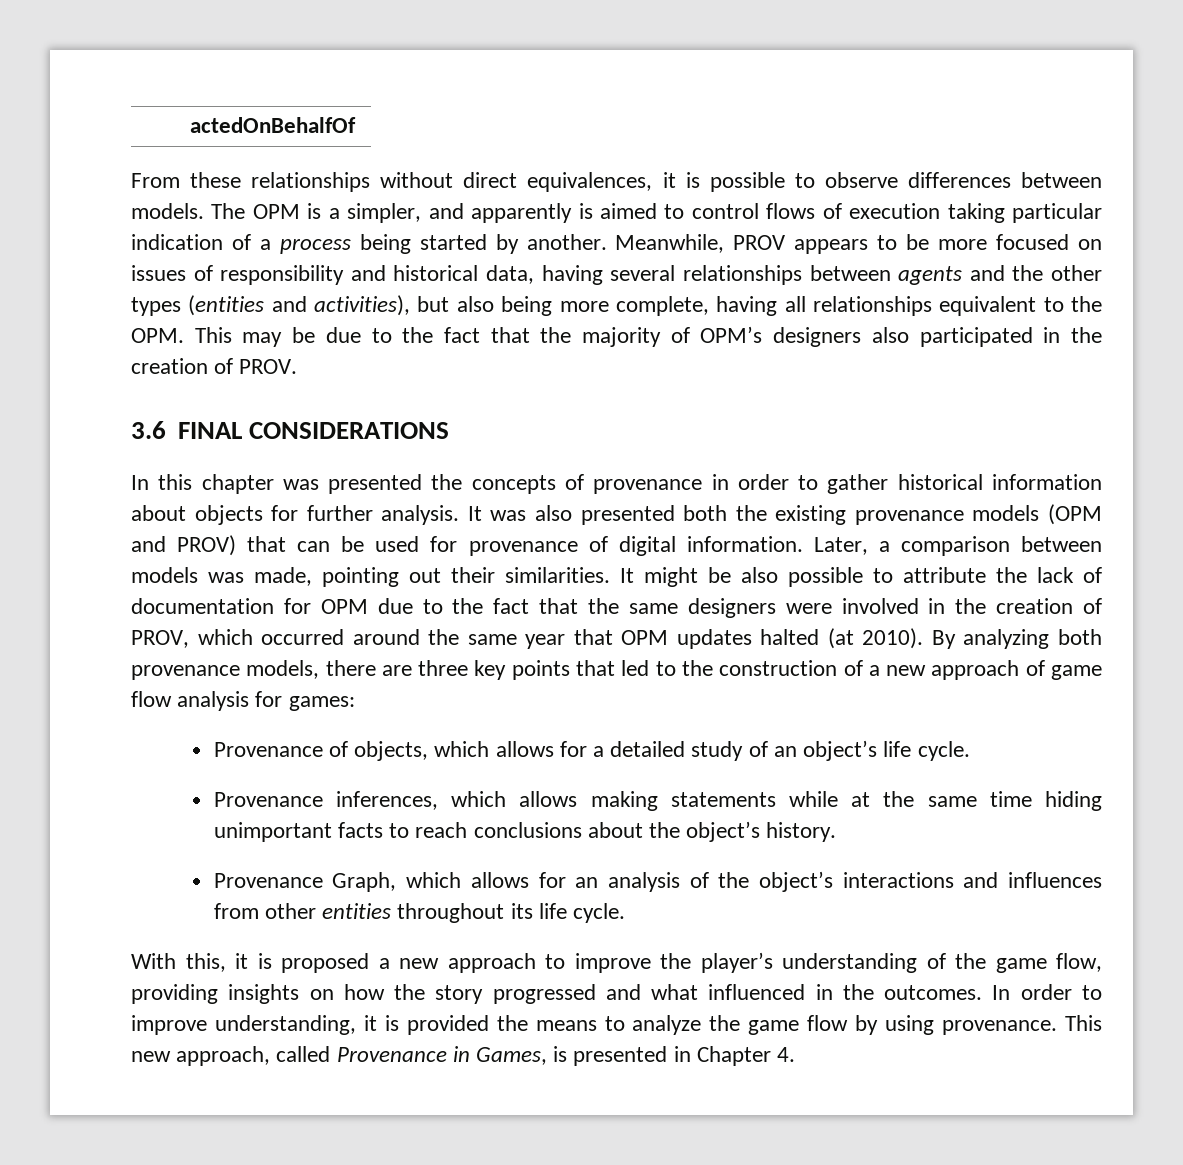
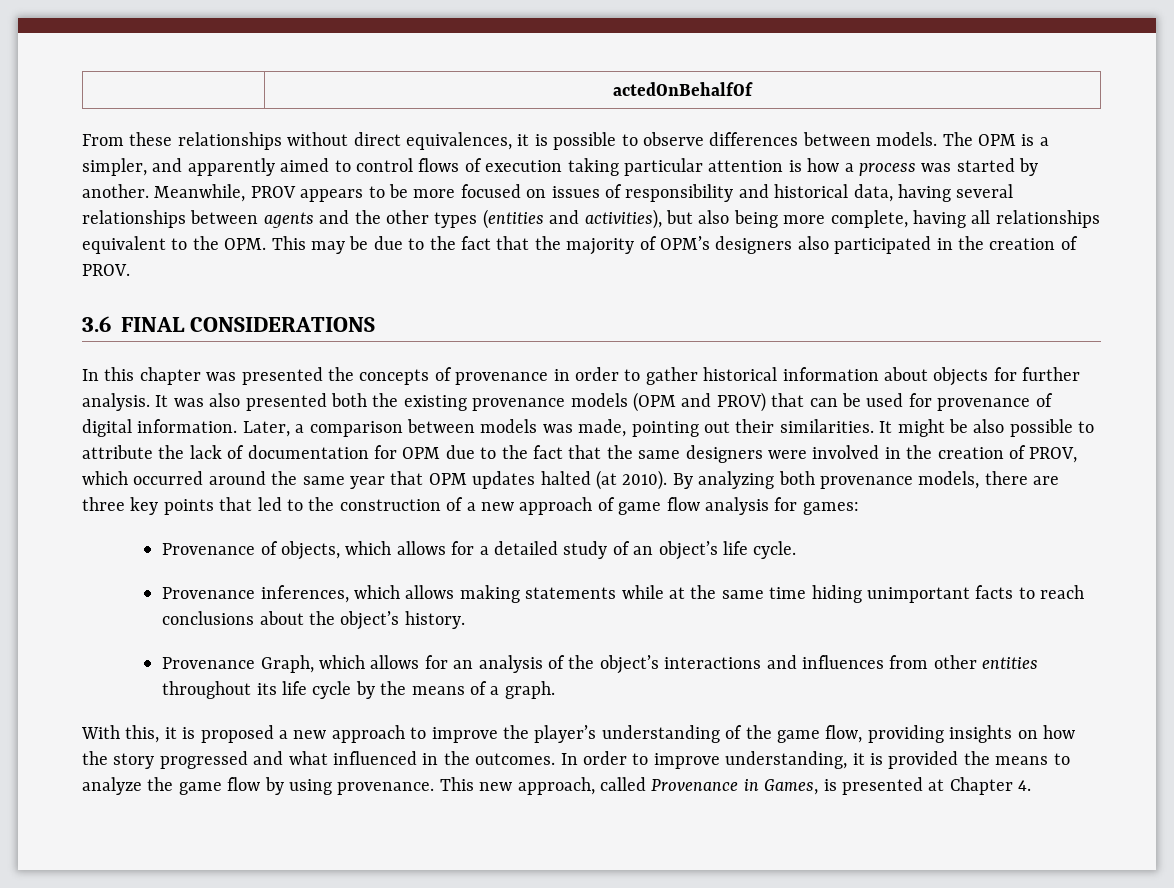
[578,203,593,219] is -> (275, 167) none
[131,234,251,250] indication of -> [708,158,840,172] attention is how
[359,234,411,254] being -> [921,163,952,172] was
[573,903,626,923] cycle. -> [312,681,555,699] cycle by the means of a graph.
[673,1046,691,1062] in -> [928,779,945,791] at

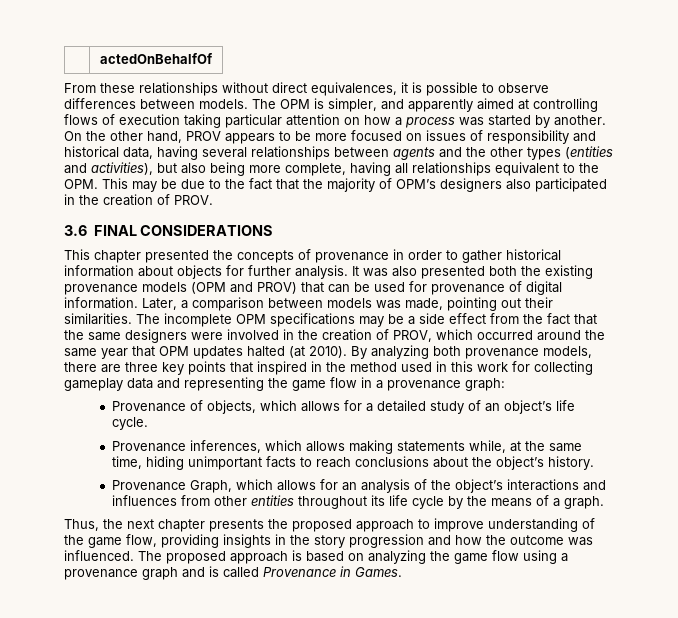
[1039,137,1049,146] a -> (324, 103) none
[334,158,413,172] to control -> [518,98,598,112] at controlling
[788,160,802,172] is -> [344,117,360,125] on
[154,184,246,202] Meanwhile, -> [64,131,182,143] On the other hand,
[82,367,237,385] In this chapter was -> [64,249,141,263] This chapter
[879,419,1095,437] [82,445,497,459] It might be also possible to attribute the lack of documentation for OPM due to -> [136,313,519,327] The incomplete OPM specifications may be a side effect from
[257,497,859,515] led to the construction of a new approach of game flow analysis for games: -> [257,361,593,375] [64,377,505,391] inspired in the method used in this work for collecting gameplay data and representing the game flow in a provenance graph:
[621,585,664,599] while -> [468,440,506,453] while,
[769,587,807,599] time -> [111,456,142,469] time,
[81,725,327,743] With this, it is proposed a new -> [64,519,352,532] Thus, the next chapter presents the proposed
[503,725,597,743] the player’s -> (484, 525) none
[1017,725,1075,739] [82,751,1070,769] [82,777,1032,795] on how the story progressed and what influenced in the outcomes. In order to improve understanding, it is provided the means to analyze the game flow by using provenance. This new approach, called Provenance in Games, is presented at Chapter 4. -> [275,534,593,548] [64,550,568,564] [64,566,402,580] in the story progression and how the outcome was influenced. The proposed approach is based on analyzing the game flow using a provenance graph and is called Provenance in Games.

